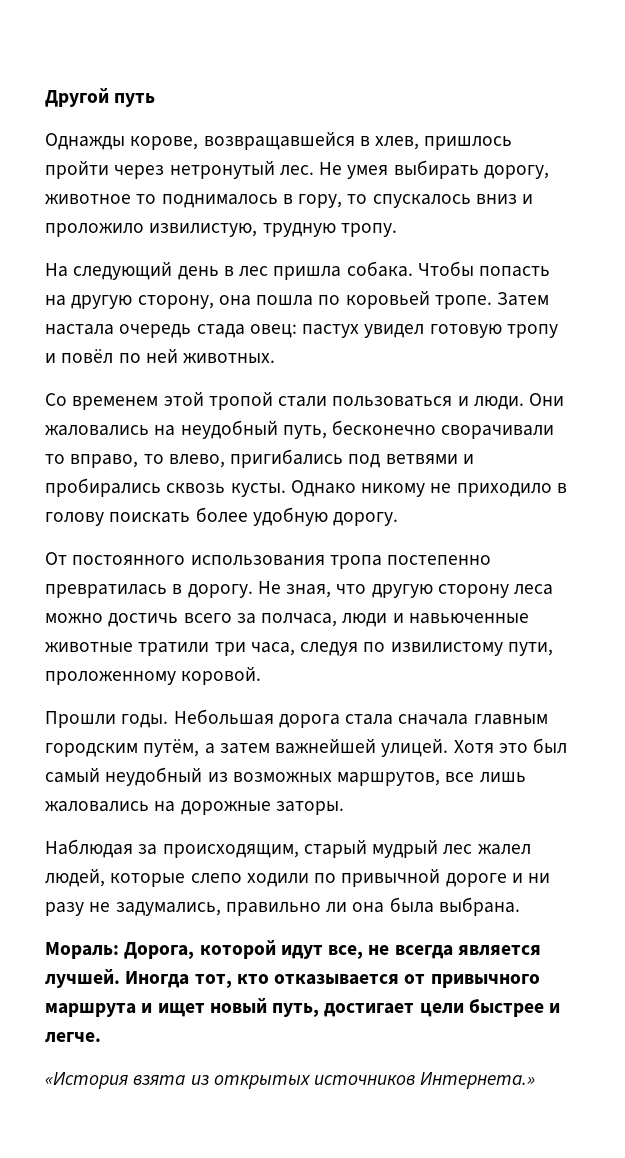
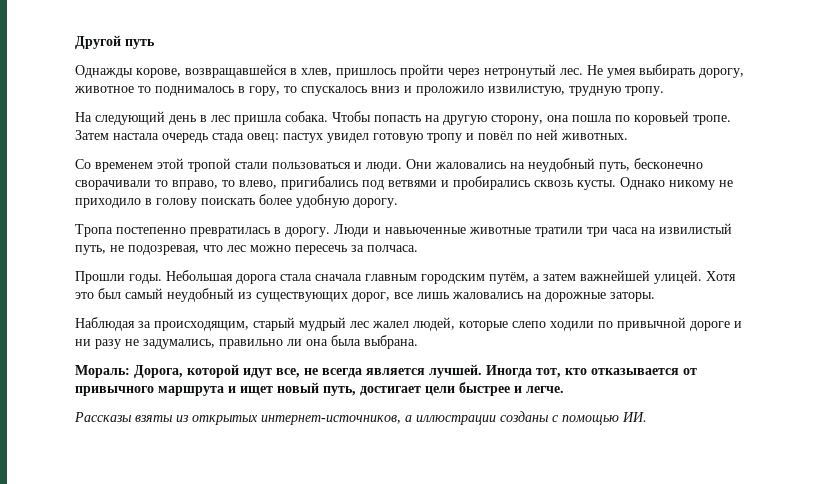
[45,552,492,569] [45,581,554,598] [45,613,388,627] От постоянного использования тропа постепенно превратилась в дорогу. Не зная, что другую сторону леса можно достичь всего за полчаса, люди -> [75,224,369,237] Тропа постепенно превратилась в дорогу. Люди
[250,642,553,656] [45,666,262,685] часа, следуя по извилистому пути, проложенному коровой. -> [612,223,732,234] [75,245,418,255] часа на извилистый путь, не подозревая, что лес можно пересечь за полчаса.
[232,772,441,786] возможных маршрутов, -> [256,292,390,302] существующих дорог,
[45,1072,536,1089] «История взята из открытых источников Интернета.» -> [74,411,647,425] Рассказы взяты из открытых интернет-источников, а иллюстрации созданы с помощью ИИ.

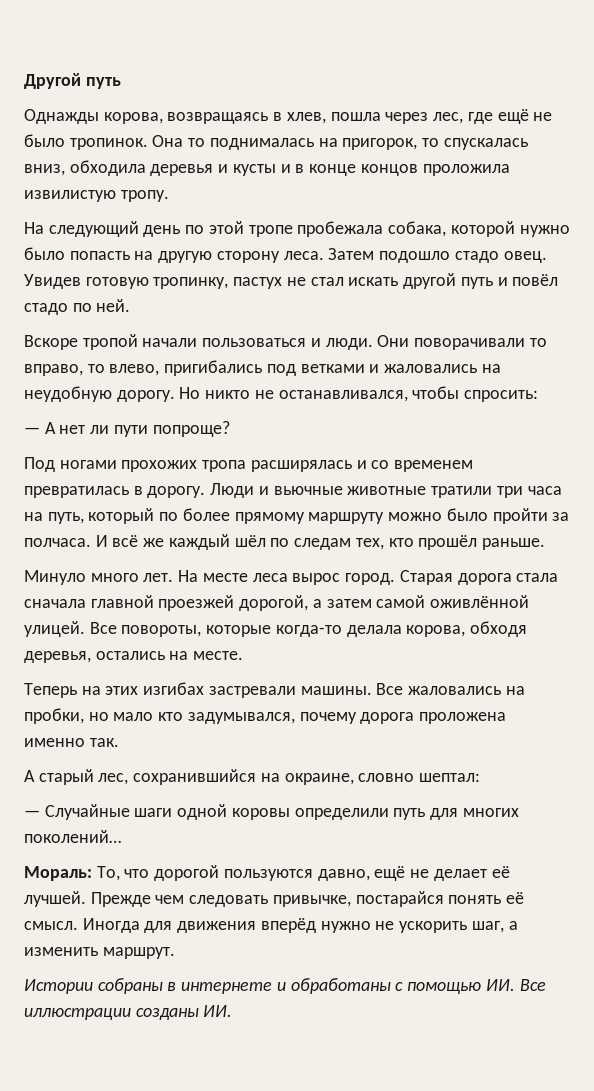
[136,64,744,78] [74,86,664,96] [75,111,731,125] [75,129,628,143] [75,158,703,172] [75,180,151,190] корове, возвращавшейся в хлев, пришлось пройти через нетронутый лес. Не умея выбирать дорогу, животное то поднималось в гору, то спускалось вниз и проложило извилистую, трудную тропу. // На следующий день в лес пришла собака. Чтобы попасть на другую сторону, она пошла по коровьей тропе. Затем настала очередь стада овец: пастух увидел готовую тропу и повёл по ней животных. // Со временем этой тропой стали пользоваться и люди. Они жаловались на неудобный путь, бесконечно сворачивали -> [103,109,553,124] [24,134,528,150] [24,160,510,176] [24,190,169,202] [24,221,570,237] [24,247,547,263] [24,273,559,289] [24,299,131,315] [24,334,526,350] корова, возвращаясь в хлев, пошла через лес, где ещё не было тропинок. Она то поднималась на пригорок, то спускалась вниз, обходила деревья и кусты и в конце концов проложила извилистую тропу. // На следующий день по этой тропе пробежала собака, которой нужно было попасть на другую сторону леса. Затем подошло стадо овец. Увидев готовую тропинку, пастух не стал искать другой путь и повёл стадо по ней. // Вскоре тропой начали пользоваться и люди. Они поворачивали
[388,176,733,190] [75,194,398,208] [75,224,186,237] ветвями и пробирались сквозь кусты. Однако никому не приходило в голову поискать более удобную дорогу. // Тропа постепенно -> [300,364,501,373] [24,386,539,402] [24,421,230,437] [24,457,474,472] ветками и жаловались на неудобную дорогу. Но никто не останавливался, чтобы спросить: // — А нет ли пути попроще? // Под ногами прохожих тропа расширялась и со временем
[385,227,466,234] навьюченные -> [273,486,343,495] вьючные
[659,223,732,234] [75,245,418,255] [75,270,736,284] [75,288,655,302] [75,317,742,331] [75,335,418,349] [75,364,697,378] [75,382,564,396] [74,411,619,425] извилистый путь, не подозревая, что лес можно пересечь за полчаса. // Прошли годы. Небольшая дорога стала сначала главным городским путём, а затем важнейшей улицей. Хотя это был самый неудобный из существующих дорог, все лишь жаловались на дорожные заторы. // Наблюдая за происходящим, старый мудрый лес жалел людей, которые слепо ходили по привычной дороге и ни разу не задумались, правильно ли она была выбрана. // Мораль: Дорога, которой идут все, не всегда является лучшей. Иногда тот, кто отказывается от привычного маршрута и ищет новый путь, достигает цели быстрее и легче. // Рассказы взяты из открытых интернет-источников, а иллюстрации созданы с помощью -> [47,508,570,524] [24,534,545,550] [24,570,559,585] [24,595,530,611] [24,621,528,637] [24,651,244,663] [24,682,525,698] [24,708,507,724] [24,738,119,747] [24,769,481,785] [24,804,519,820] [24,830,121,843] [24,865,510,881] [24,891,525,907] [24,918,518,933] [24,947,175,959] [24,978,546,994] [24,1008,199,1020] путь, который по более прямому маршруту можно было пройти за полчаса. И всё же каждый шёл по следам тех, кто прошёл раньше. // Минуло много лет. На месте леса вырос город. Старая дорога стала сначала главной проезжей дорогой, а затем самой оживлённой улицей. Все повороты, которые когда-то делала корова, обходя деревья, остались на месте. // Теперь на этих изгибах застревали машины. Все жаловались на пробки, но мало кто задумывался, почему дорога проложена именно так. // А старый лес, сохранившийся на окраине, словно шептал: // — Случайные шаги одной коровы определили путь для многих поколений… // Мораль: То, что дорогой пользуются давно, ещё не делает её лучшей. Прежде чем следовать привычке, постарайся понять её смысл. Иногда для движения вперёд нужно не ускорить шаг, а изменить маршрут. // Истории собраны в интернете и обработаны с помощью ИИ. Все иллюстрации созданы

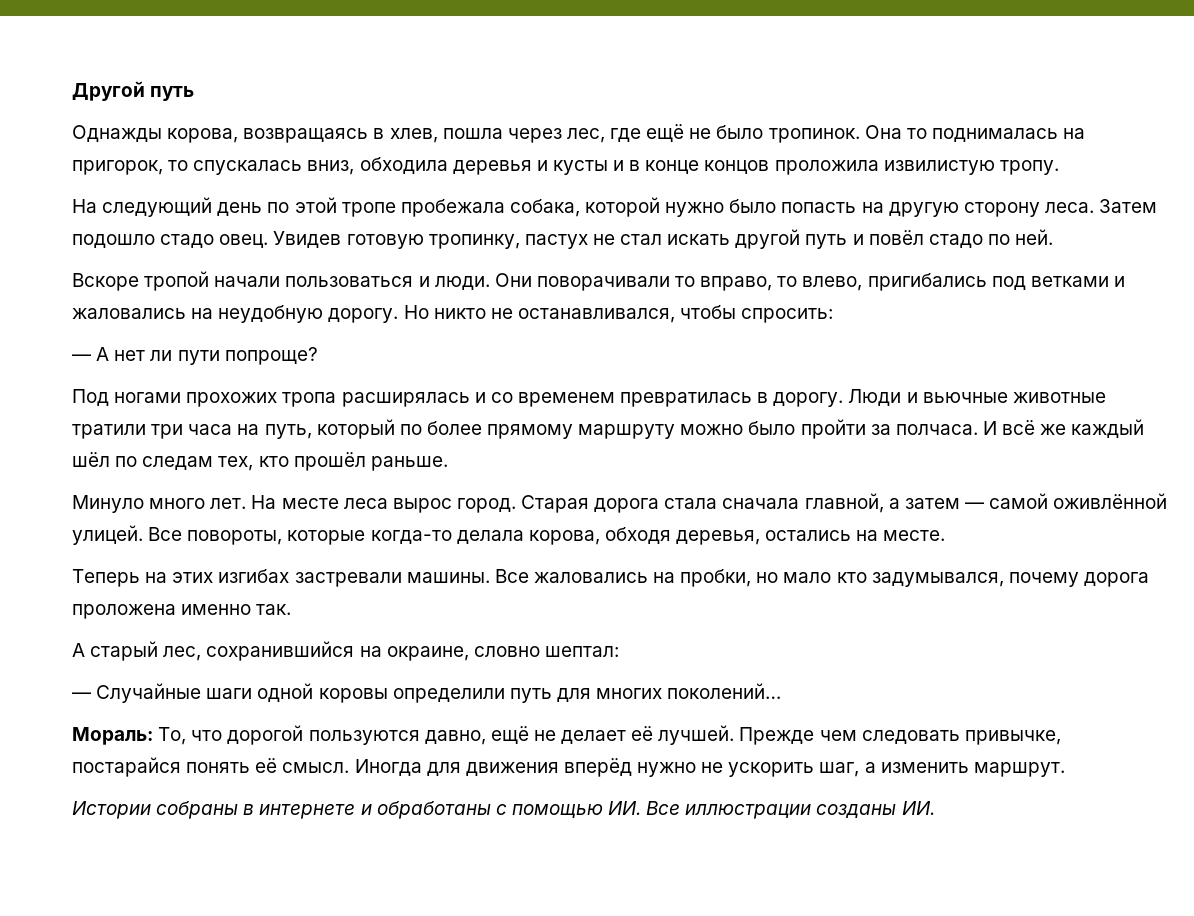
[90,595,309,611] главной проезжей дорогой, -> [804,493,884,513] главной,
(372, 603) none -> [964,502,984,509] —

